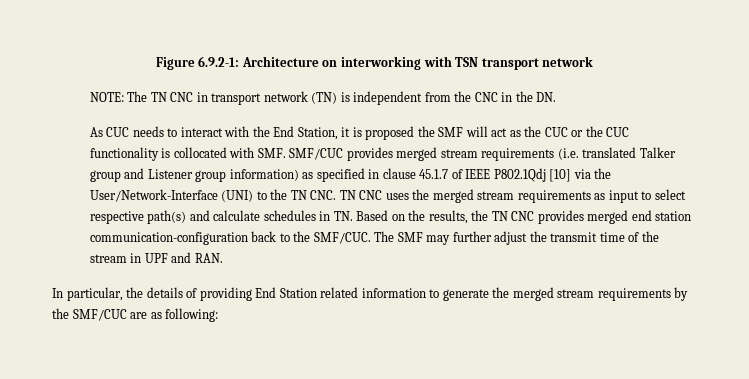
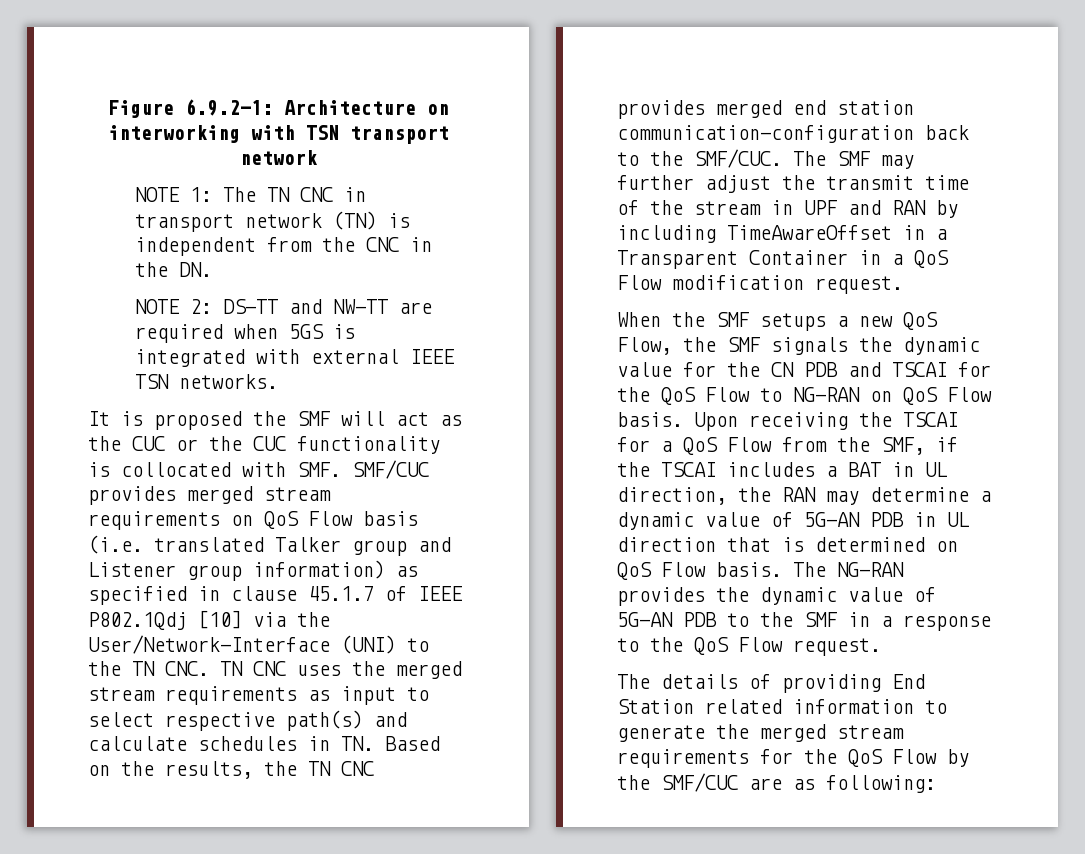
[89,92,124,102] NOTE: -> [135,187,213,202] NOTE 1:
[89,126,351,140] As CUC needs to interact with the End Station, it -> [135,299,433,314] [135,324,356,343] [135,349,455,367] [135,374,279,389] [88,411,110,426] NOTE 2: DS-TT and NW-TT are required when 5GS is integrated with external IEEE TSN networks. // It
(555, 154) none -> [231,511,418,529] on QoS Flow basis
[194,253,223,263] [52,287,144,301] RAN. // In particular, the -> [892,200,958,218] [617,225,947,243] [617,250,949,269] [617,275,903,294] [617,312,938,331] [617,337,980,355] [617,362,991,377] [617,387,992,405] [617,412,958,431] [617,437,958,455] [617,462,947,477] [617,487,991,505] [617,512,969,530] [617,537,958,552] [617,562,904,580] [617,587,936,606] [617,612,991,631] [617,637,881,656] [617,674,650,689] RAN by including TimeAwareOffset in a Transparent Container in a QoS Flow modification request. // When the SMF setups a new QoS Flow, the SMF signals the dynamic value for the CN PDB and TSCAI for the QoS Flow to NG-RAN on QoS Flow basis. Upon receiving the TSCAI for a QoS Flow from the SMF, if the TSCAI includes a BAT in UL direction, the RAN may determine a dynamic value of 5G-AN PDB in UL direction that is determined on QoS Flow basis. The NG-RAN provides the dynamic value of 5G-AN PDB to the SMF in a response to the QoS Flow request. // The
(671, 294) none -> [760,749,937,767] for the QoS Flow

